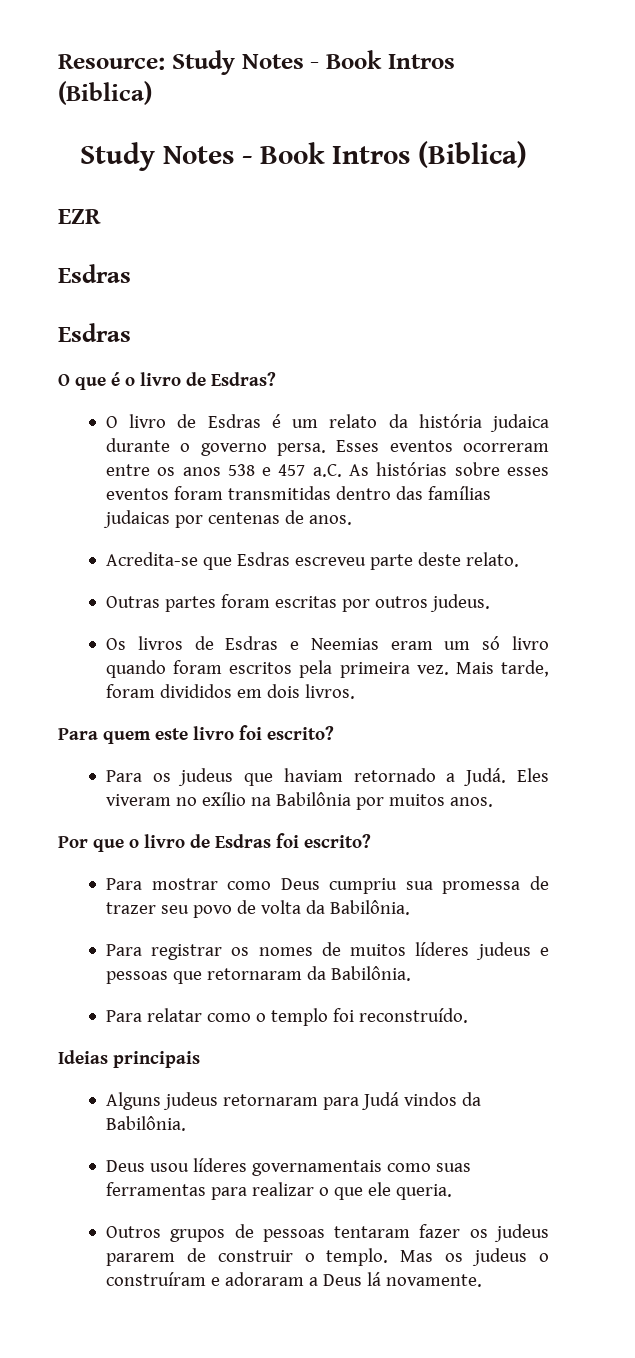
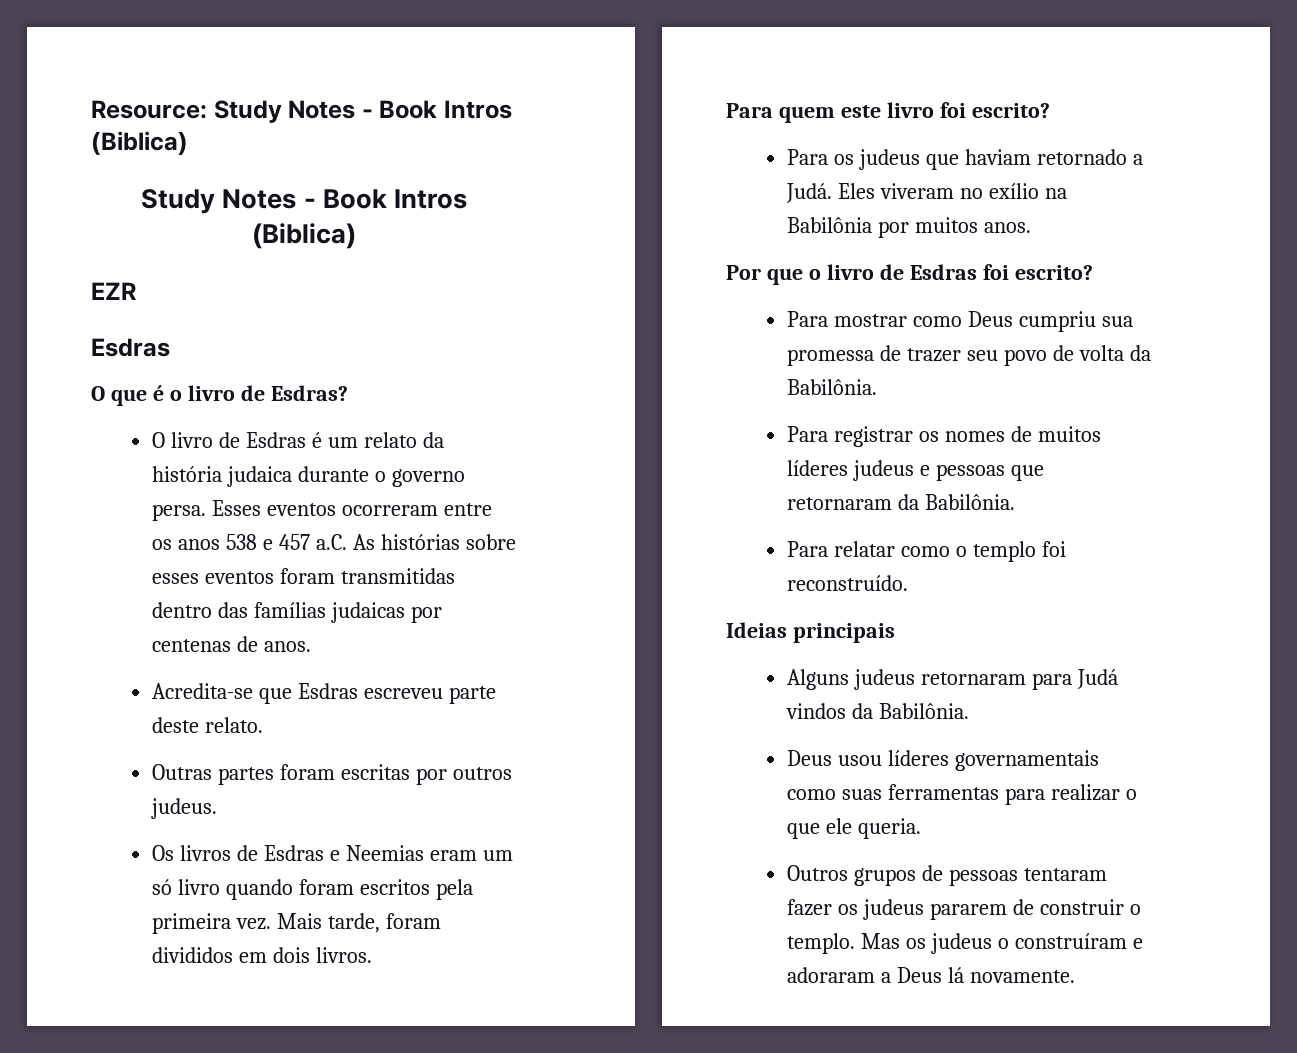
[58,323,131,342] // Esdras -> (170, 347) none

